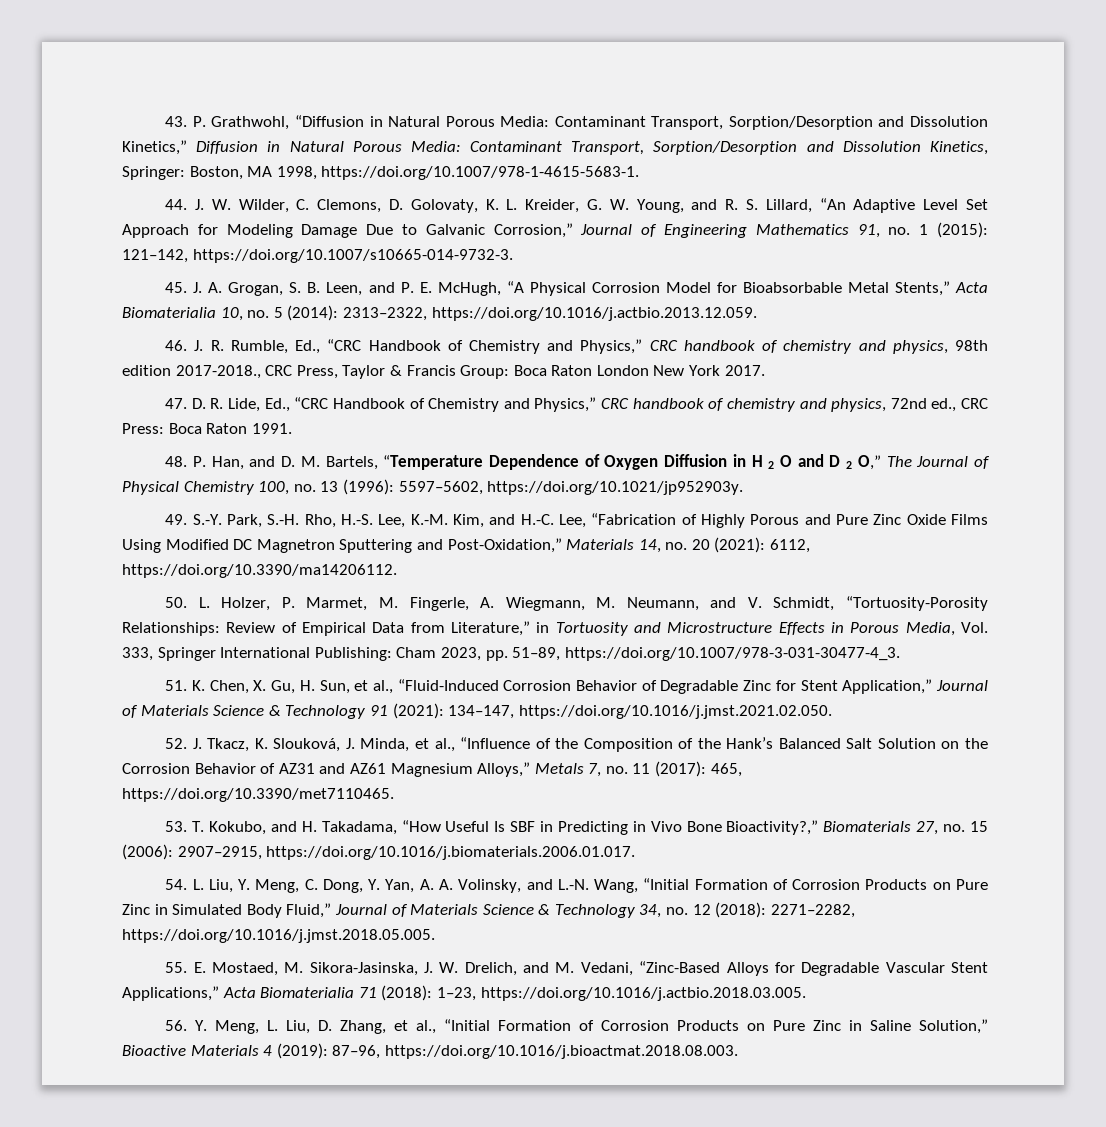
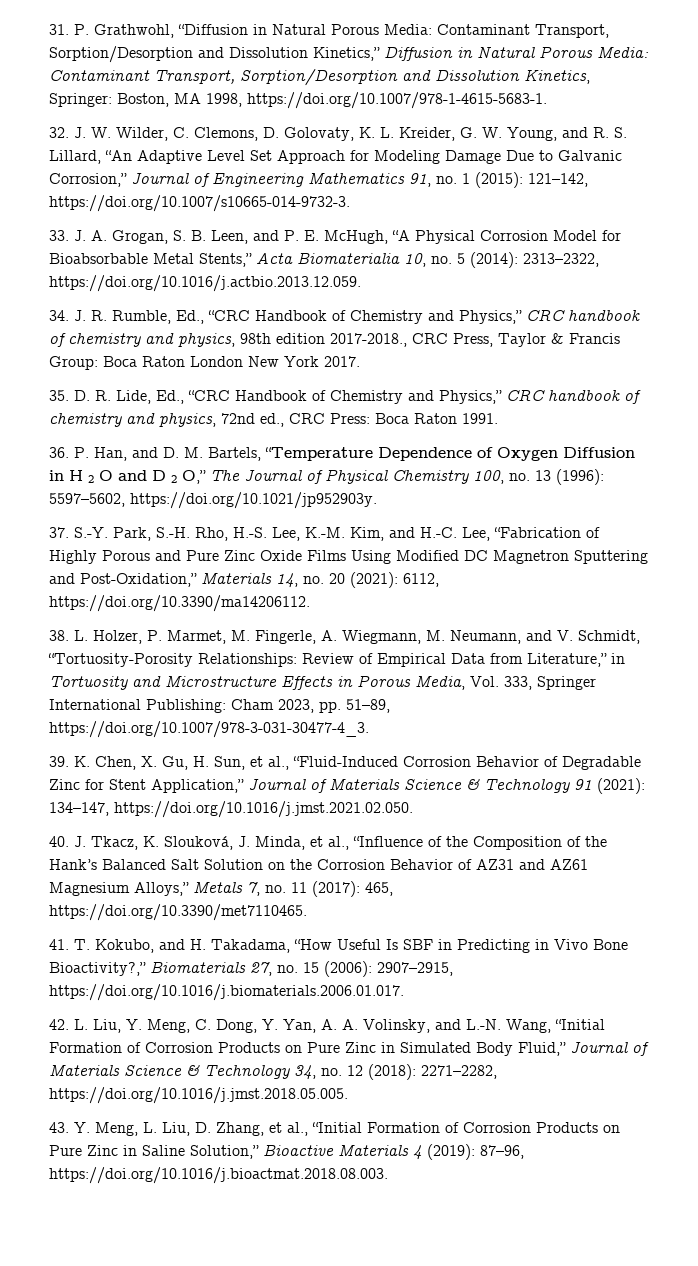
[165,116,188,127] 43. -> [49,24,69,35] 31.
[165,199,188,210] 44. -> [49,127,69,138] 32.
[165,282,188,293] 45. -> [49,230,69,241] 33.
[165,340,188,351] 46. -> [49,310,69,321] 34.
[165,398,188,409] 47. -> [49,390,69,401] 35.
[165,456,188,467] 48. -> [49,447,69,458] 36.
[165,514,188,525] 49. -> [49,527,69,538] 37.
[165,597,188,608] 50. -> [49,630,69,641] 38.
[165,680,188,691] 51. -> [49,756,69,767] 39.
[165,738,188,749] 52. -> [49,836,69,847] 40.
[165,821,188,832] 53. -> [49,939,69,950] 41.
[165,879,188,890] 54. -> [49,1019,69,1030] 42.
[165,961,988,976] [122,985,806,1001] [165,1020,188,1031] 55. E. Mostaed, M. Sikora-Jasinska, J. W. Drelich, and M. Vedani, “Zinc-Based Alloys for Degradable Vascular Stent Applications,” Acta Biomaterialia 71 (2018): 1–23, https://doi.org/10.1016/j.actbio.2018.03.005. // 56. -> [49,1122,69,1133] 43.

